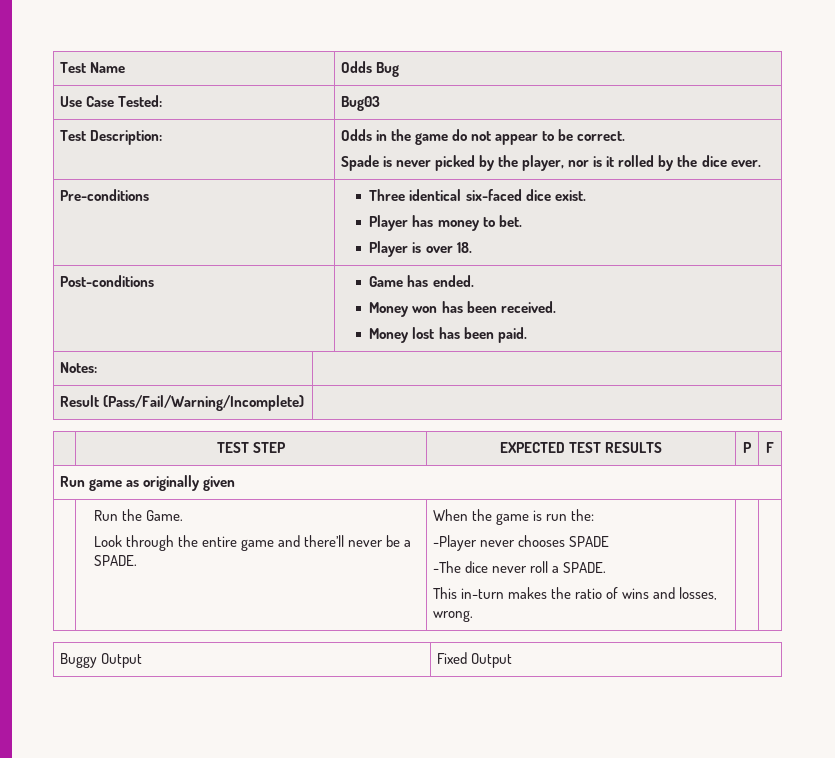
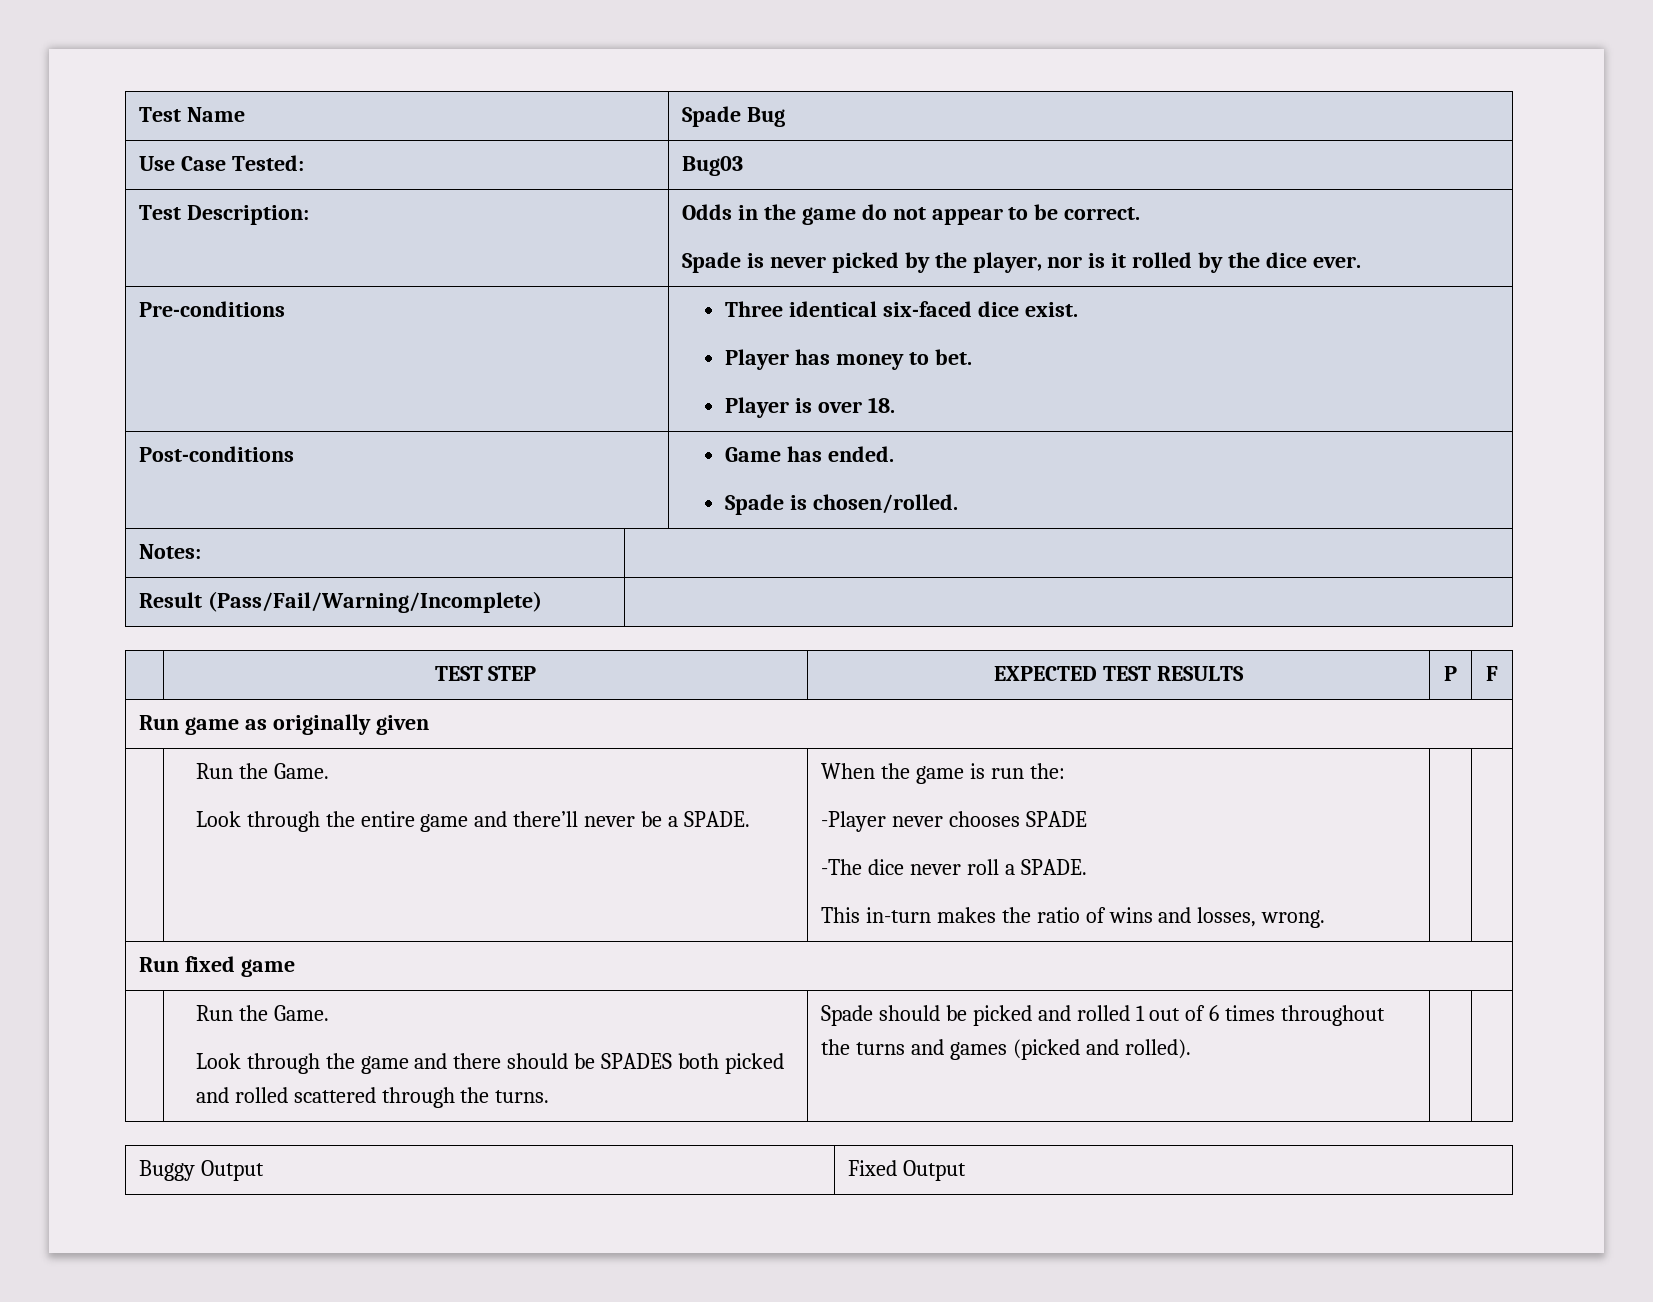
[340,61,372,73] Odds -> [681,106,741,127] Spade
[369,301,556,317] [369,327,527,343] Money won has been received. // Money lost has been paid. -> [724,494,958,515] Spade is chosen/rolled.
(473, 616) none -> [138,956,295,977] [195,1005,329,1021] [195,1053,785,1074] [195,1087,550,1108] [820,1005,1386,1026] [820,1039,1191,1060] // Run fixed game // | Run the Game. // Look through the game and there should be SPADES both picked and rolled scattered through the turns. | Spade should be picked and rolled 1 out of 6 times throughout the turns and games (picked and rolled). | |

